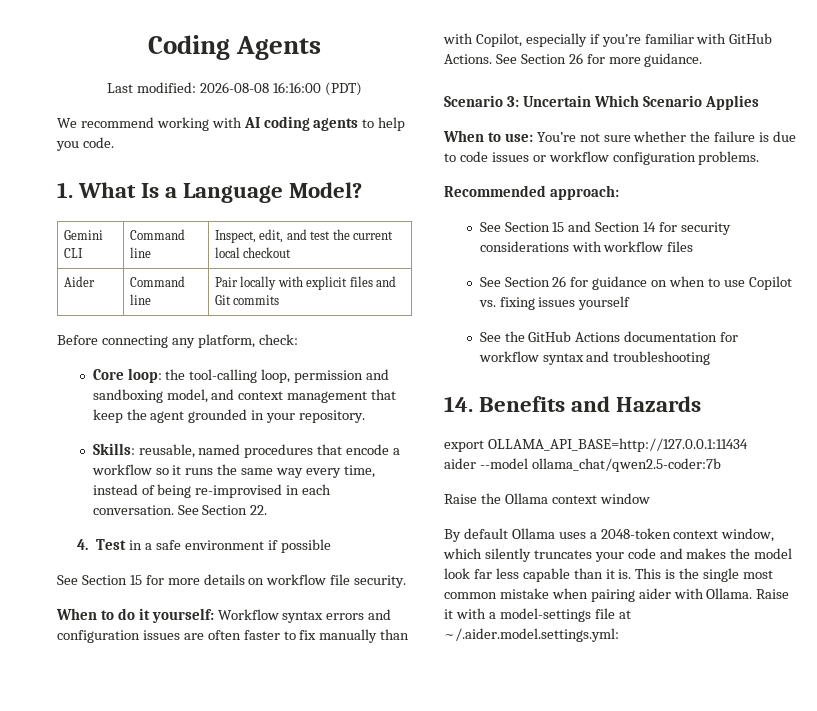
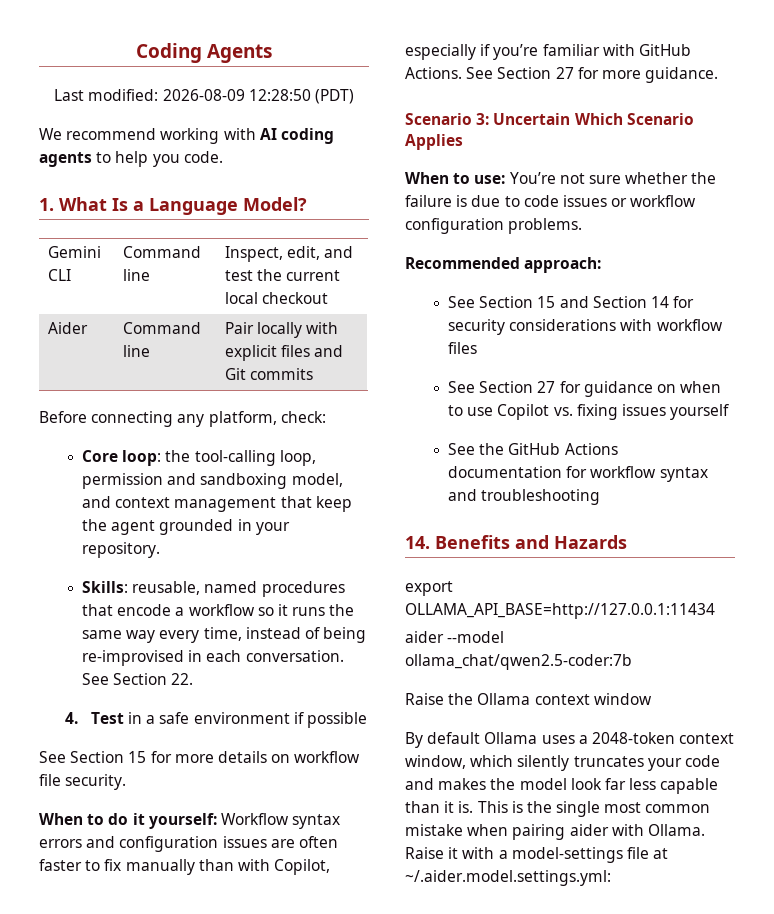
[200,82,321,93] 2026-08-08 16:16:00 -> [162,89,311,101] 2026-08-09 12:28:50
[568,53,583,64] 26 -> [555,67,574,79] 27
[552,276,567,287] 26 -> [537,381,556,393] 27

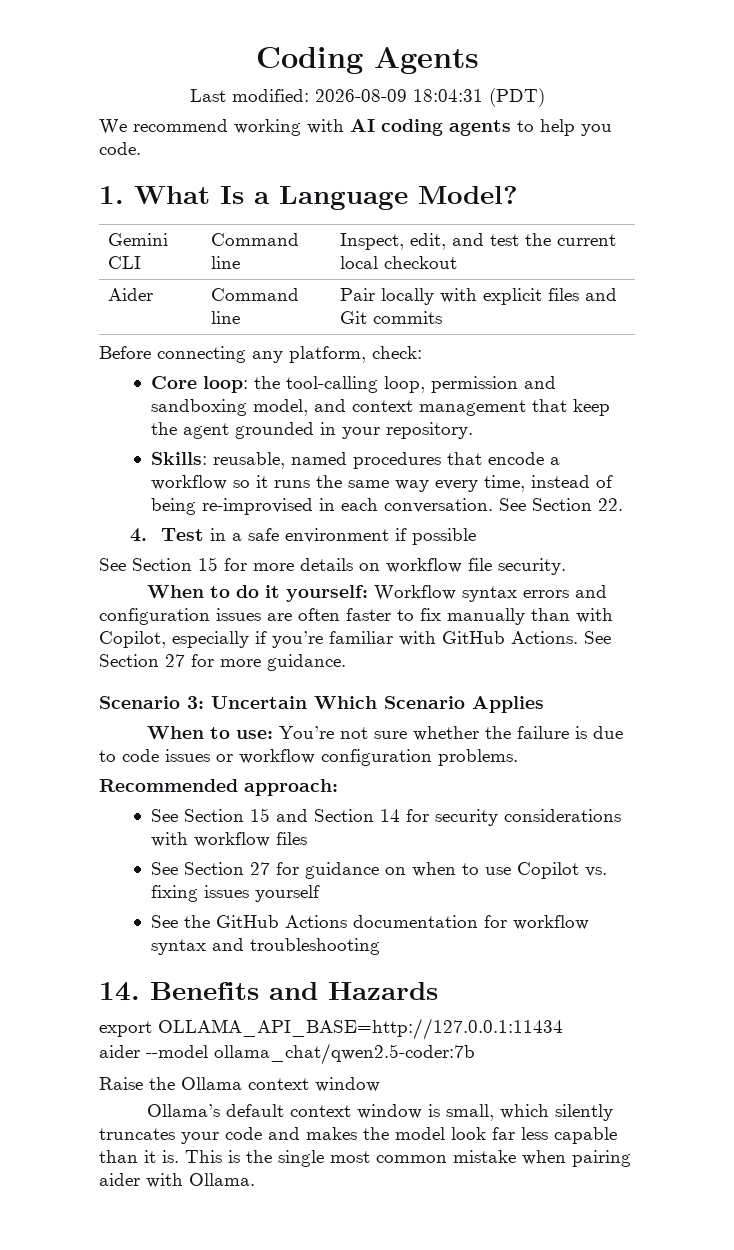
[248,89,311,101] 12:28:50 -> [412,89,483,102] 18:04:31
[405,732,735,748] [405,755,466,769] By default Ollama uses a 2048-token context window, -> [146,1104,494,1121] Ollama’s default context window is small,
[405,847,669,863] [405,870,611,886] Raise it with a model-settings file at ~/.aider.model.settings.yml: -> (255, 1179) none

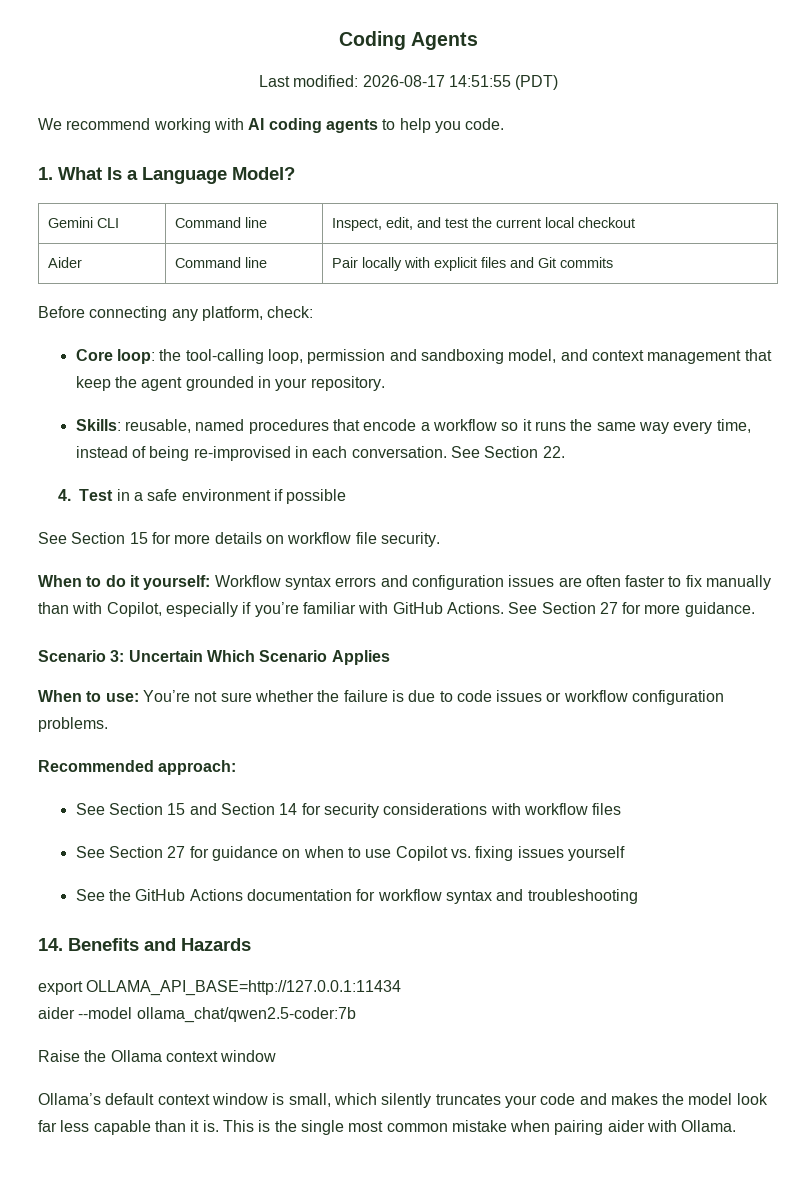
[314,89,483,102] 2026-08-09 18:04:31 -> [362,75,511,87] 2026-08-17 14:51:55

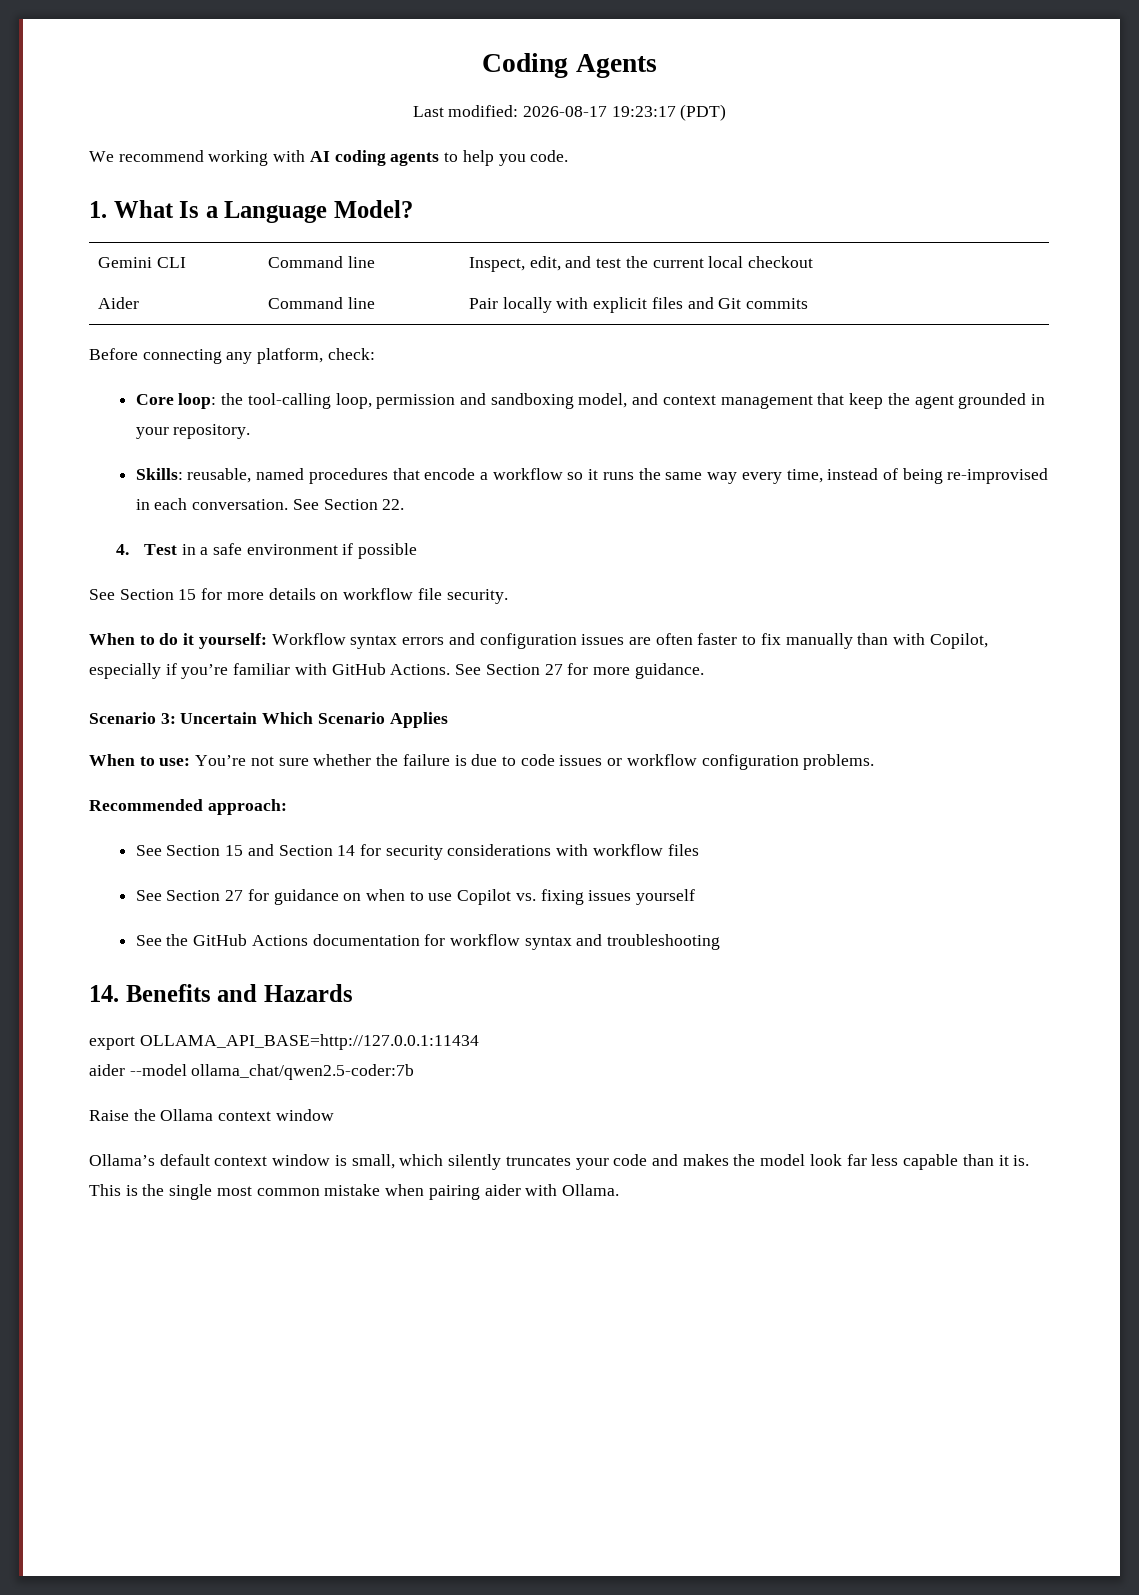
[448,75,511,87] 14:51:55 -> [611,106,676,117] 19:23:17

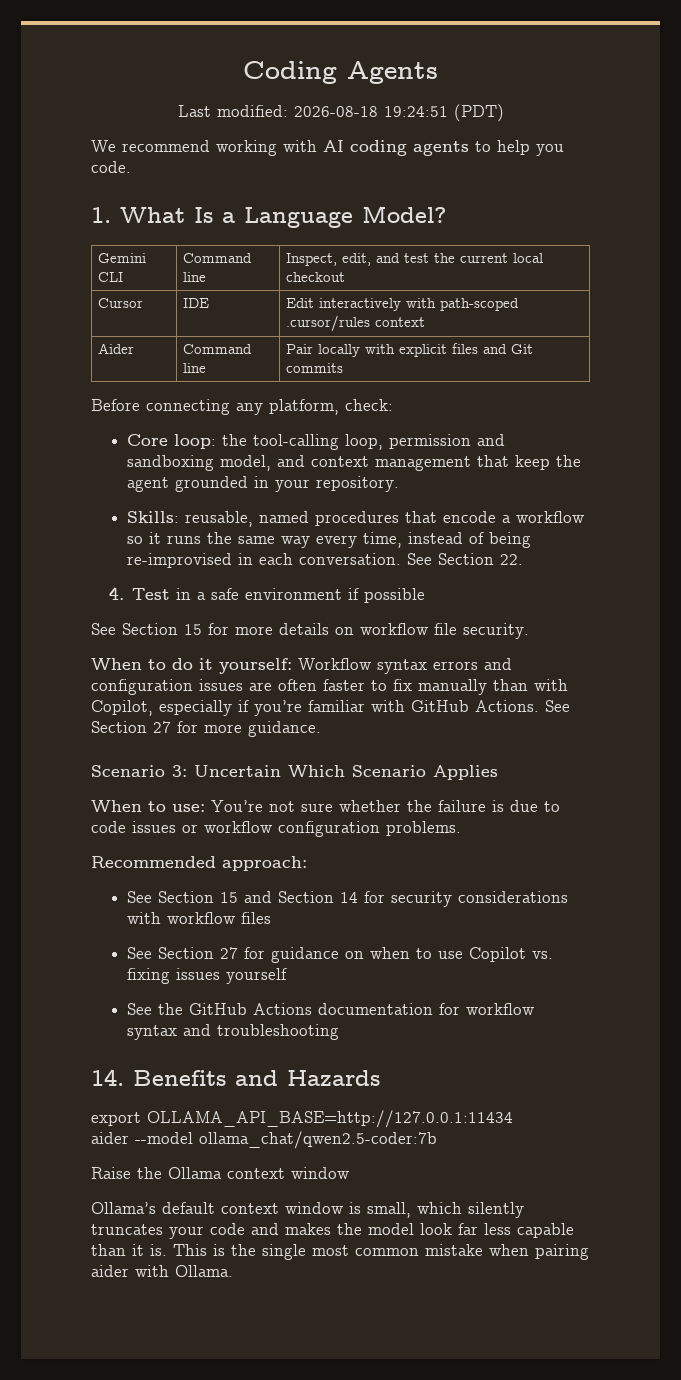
[523,106,676,117] 2026-08-17 19:23:17 -> [293,106,448,117] 2026-08-18 19:24:51
(814, 262) none -> [98,298,144,308] [183,298,210,308] [286,298,520,311] [286,315,426,332] // Cursor | IDE | Edit interactively with path-scoped .cursor/rules context

